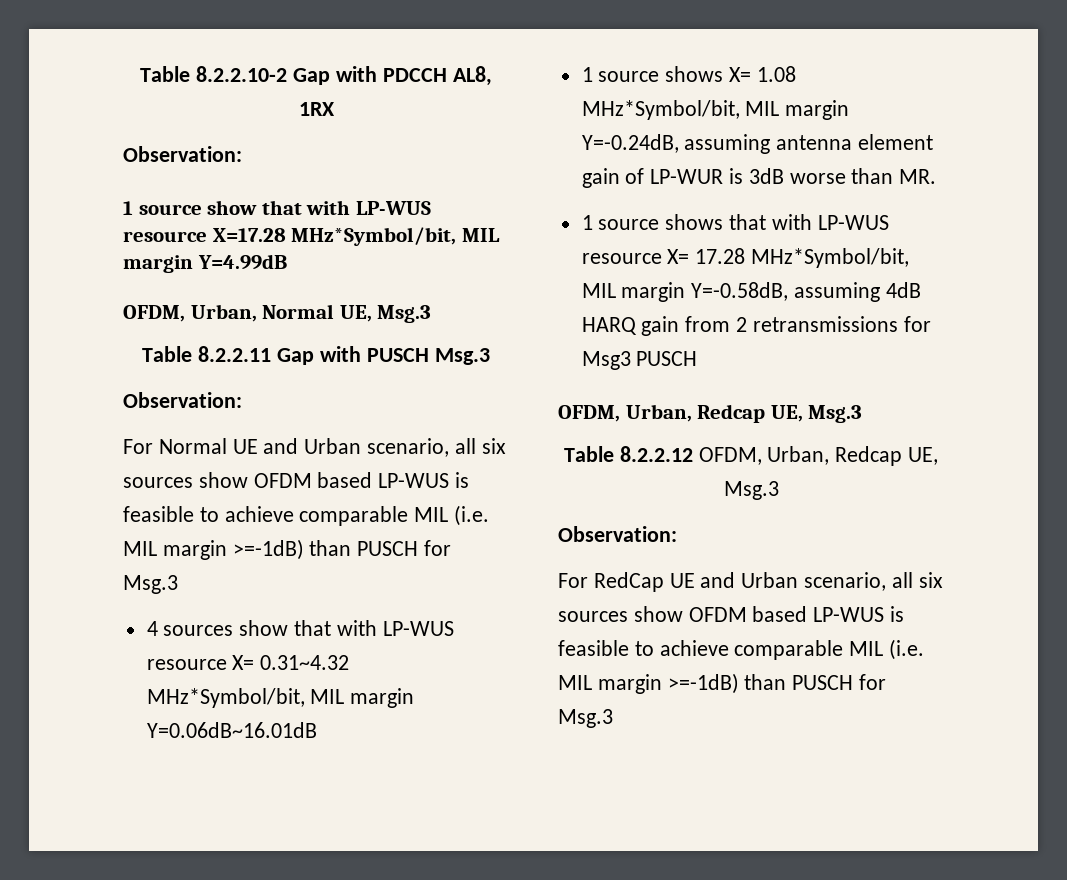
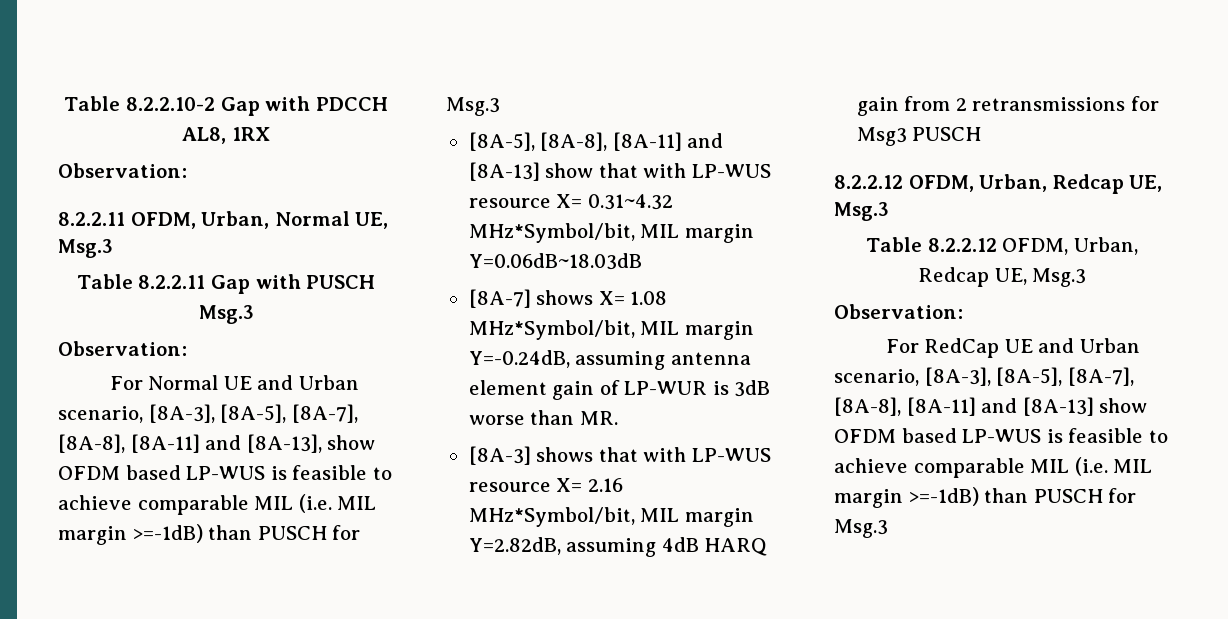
[123,200,431,215] [123,227,500,246] [123,254,287,273] 1 source show that with LP-WUS resource X=17.28 MHz*Symbol/bit, MIL margin Y=4.99dB // -> [58,212,125,226] 8.2.2.11
[454,438,506,454] [123,477,193,488] all six sources -> [148,404,358,423] [58,434,322,453] [8A-3], [8A-5], [8A-7], [8A-8], [8A-11] and [8A-13],
[146,621,234,636] 4 sources -> [468,132,724,151] [468,162,540,181] [8A-5], [8A-8], [8A-11] and [8A-13]
[146,722,317,738] [581,67,660,82] Y=0.06dB~16.01dB // 1 source -> [468,253,642,270] [468,289,531,308] Y=0.06dB~18.03dB // [8A-7]
[581,215,660,230] 1 source -> [468,446,531,465] [8A-3]
[695,248,910,268] [581,282,789,302] 17.28 MHz*Symbol/bit, MIL margin Y=-0.58dB, -> [587,478,623,492] [468,507,754,527] [468,537,561,555] 2.16 MHz*Symbol/bit, MIL margin Y=2.82dB,
(698, 358) none -> [834,175,903,189] 8.2.2.12
[891,572,943,588] [558,611,628,622] all six sources -> [924,367,1134,386] [834,397,1094,416] [8A-3], [8A-5], [8A-7], [8A-8], [8A-11] and [8A-13]

